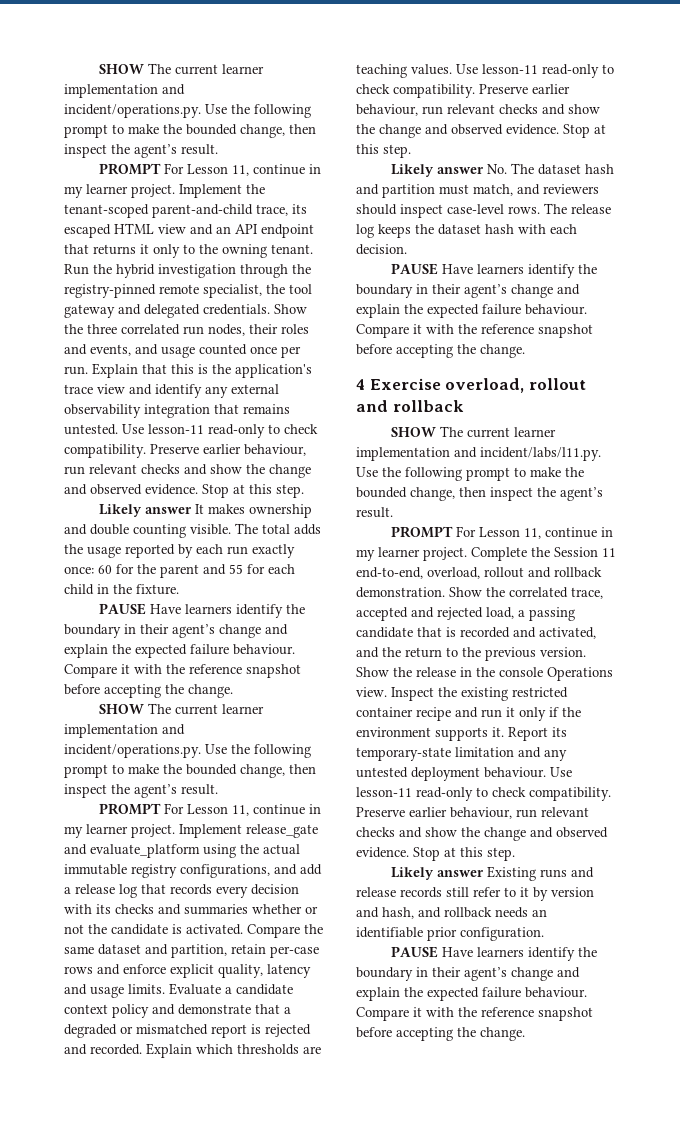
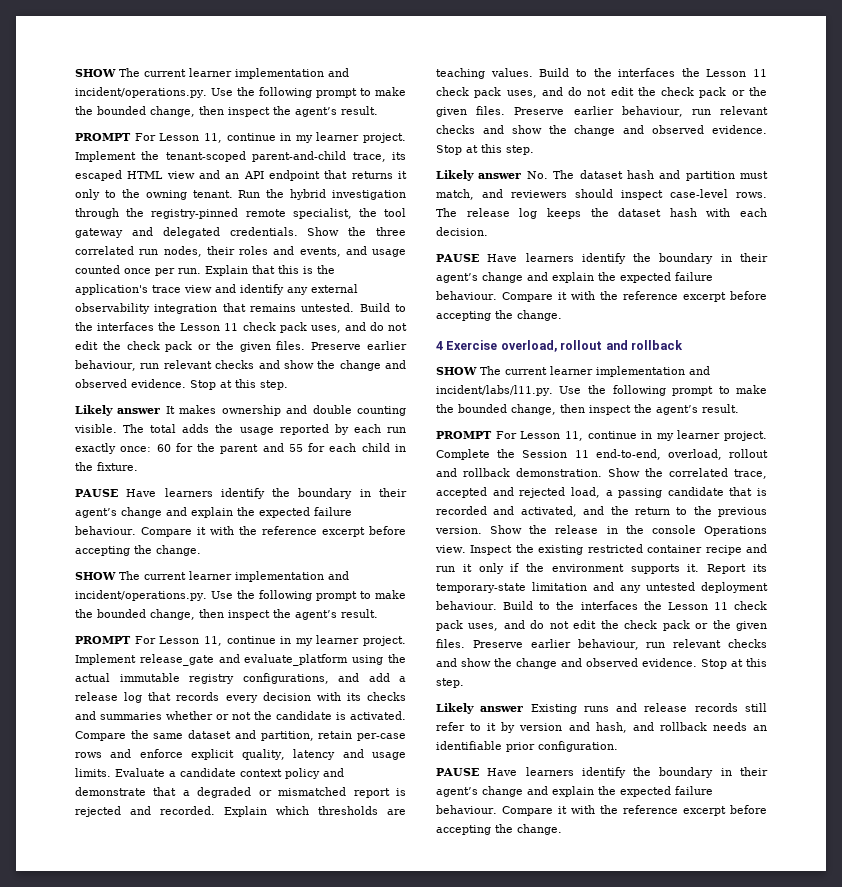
[122,424,318,438] [64,444,146,458] Use lesson-11 read-only to check compatibility. -> [359,303,406,312] [75,322,407,333] [75,341,306,352] Build to the interfaces the Lesson 11 check pack uses, and do not edit the check pack or the given files.
[246,664,301,678] snapshot -> [321,527,365,537] excerpt
[456,64,614,78] [356,84,475,98] Use lesson-11 read-only to check compatibility. -> [539,68,767,77] [436,87,767,98] [436,106,506,117] Build to the interfaces the Lesson 11 check pack uses, and do not edit the check pack or the given files.
[538,324,593,338] snapshot -> [682,292,726,302] excerpt
[550,767,572,777] [356,787,611,801] Use lesson-11 read-only to check compatibility. -> [503,601,767,610] [436,620,767,631] [436,639,465,648] Build to the interfaces the Lesson 11 check pack uses, and do not edit the check pack or the given files.
[538,1007,593,1021] snapshot -> [682,806,726,816] excerpt

